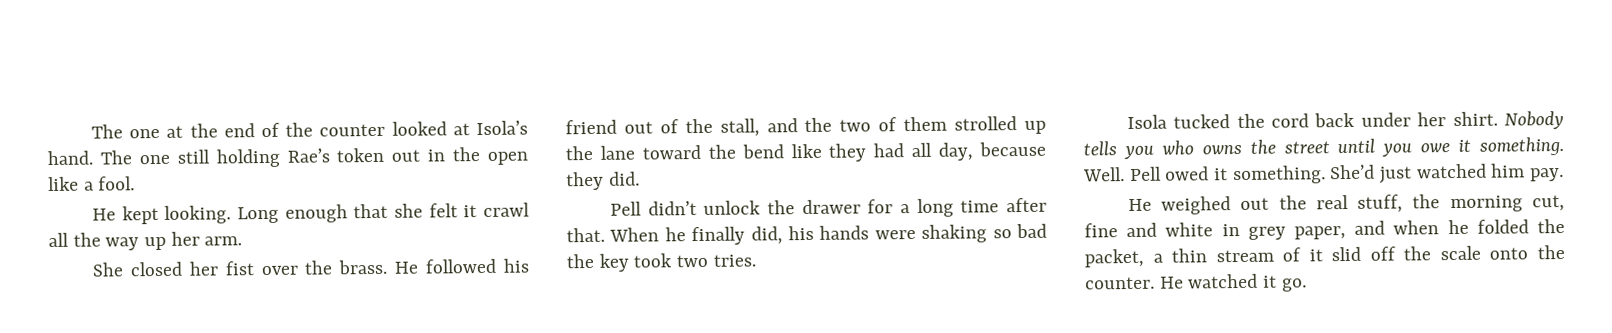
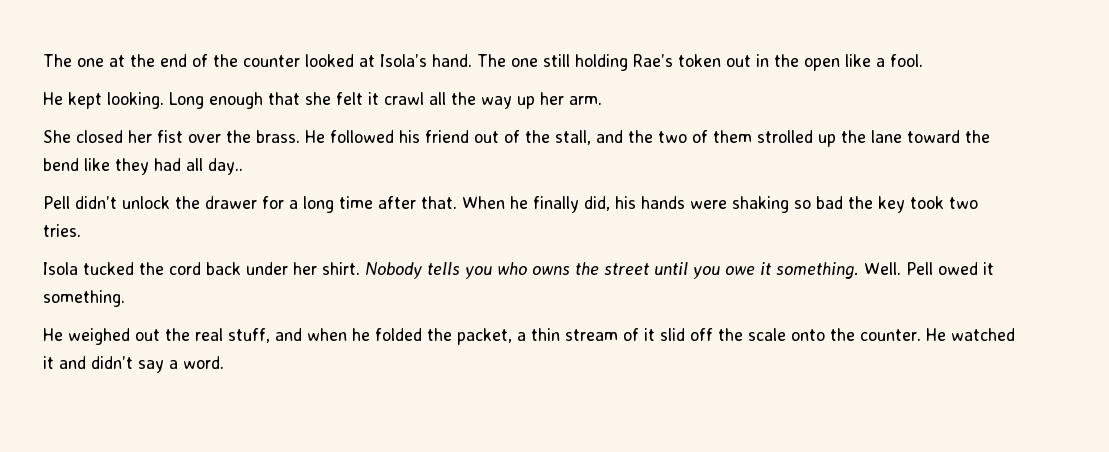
[938,141,1046,161] [566,171,640,191] day, because they did. -> [208,158,243,175] day..
[1330,163,1565,184] She’d just watched him pay. -> (125, 298) none
[1412,194,1565,213] [1084,222,1346,240] the morning cut, fine and white in grey paper, -> (270, 335) none
[1281,278,1307,292] go. -> [59,356,224,373] and didn’t say a word.

